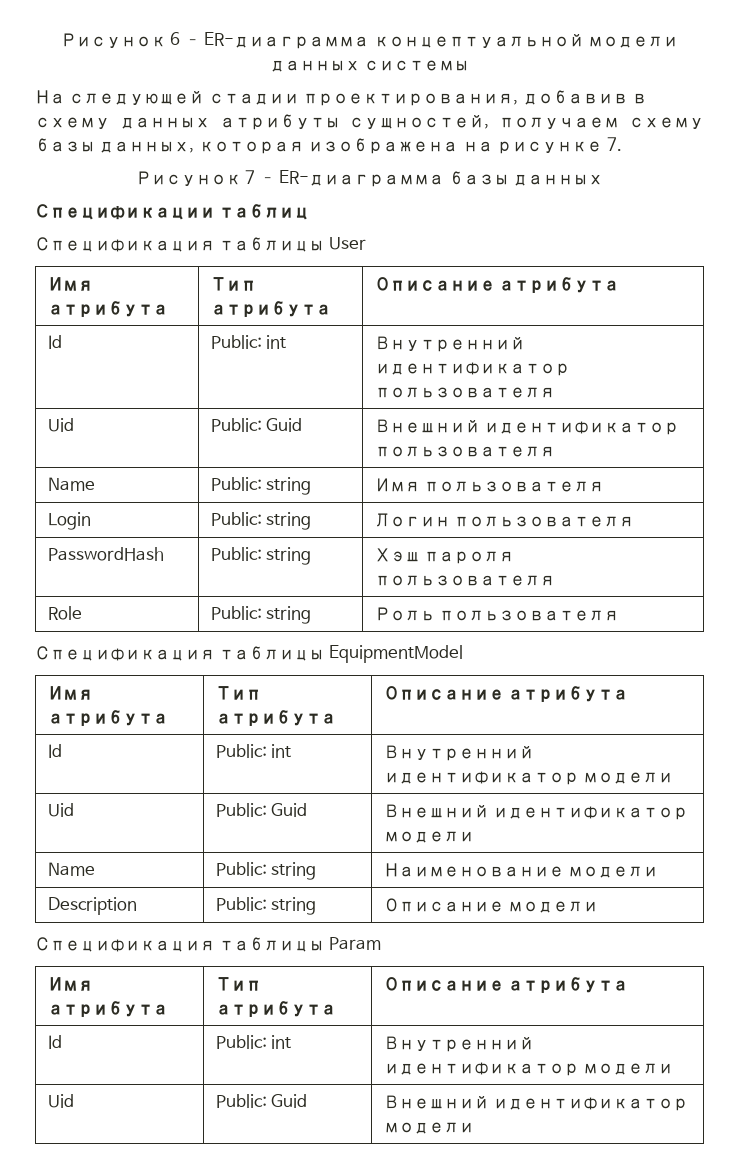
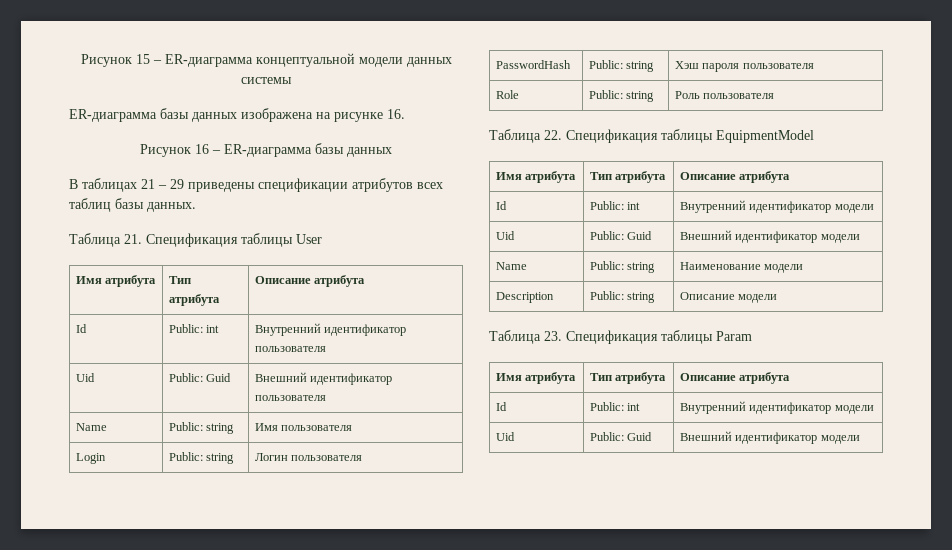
[60,32,181,49] Рисунок 6 -> [80,54,150,67] Рисунок 15
[35,90,648,106] [35,114,704,130] [35,138,304,154] На следующей стадии проектирования, добавив в схему данных атрибуты сущностей, получаем схему базы данных, которая -> [69,108,237,122] ER-диаграмма базы данных
[606,137,622,151] [135,170,256,187] 7. // Рисунок 7 -> [387,109,405,119] [140,144,209,157] 16. // Рисунок 16
[35,204,310,220] Спецификации таблиц // -> [69,178,443,192] [69,198,196,212] [69,233,142,247] В таблицах 21 – 29 приведены спецификации атрибутов всех таблиц базы данных. // Таблица 21.
(619, 615) none -> [489,129,562,143] Таблица 22.
(598, 907) none -> [489,330,562,344] Таблица 23.

